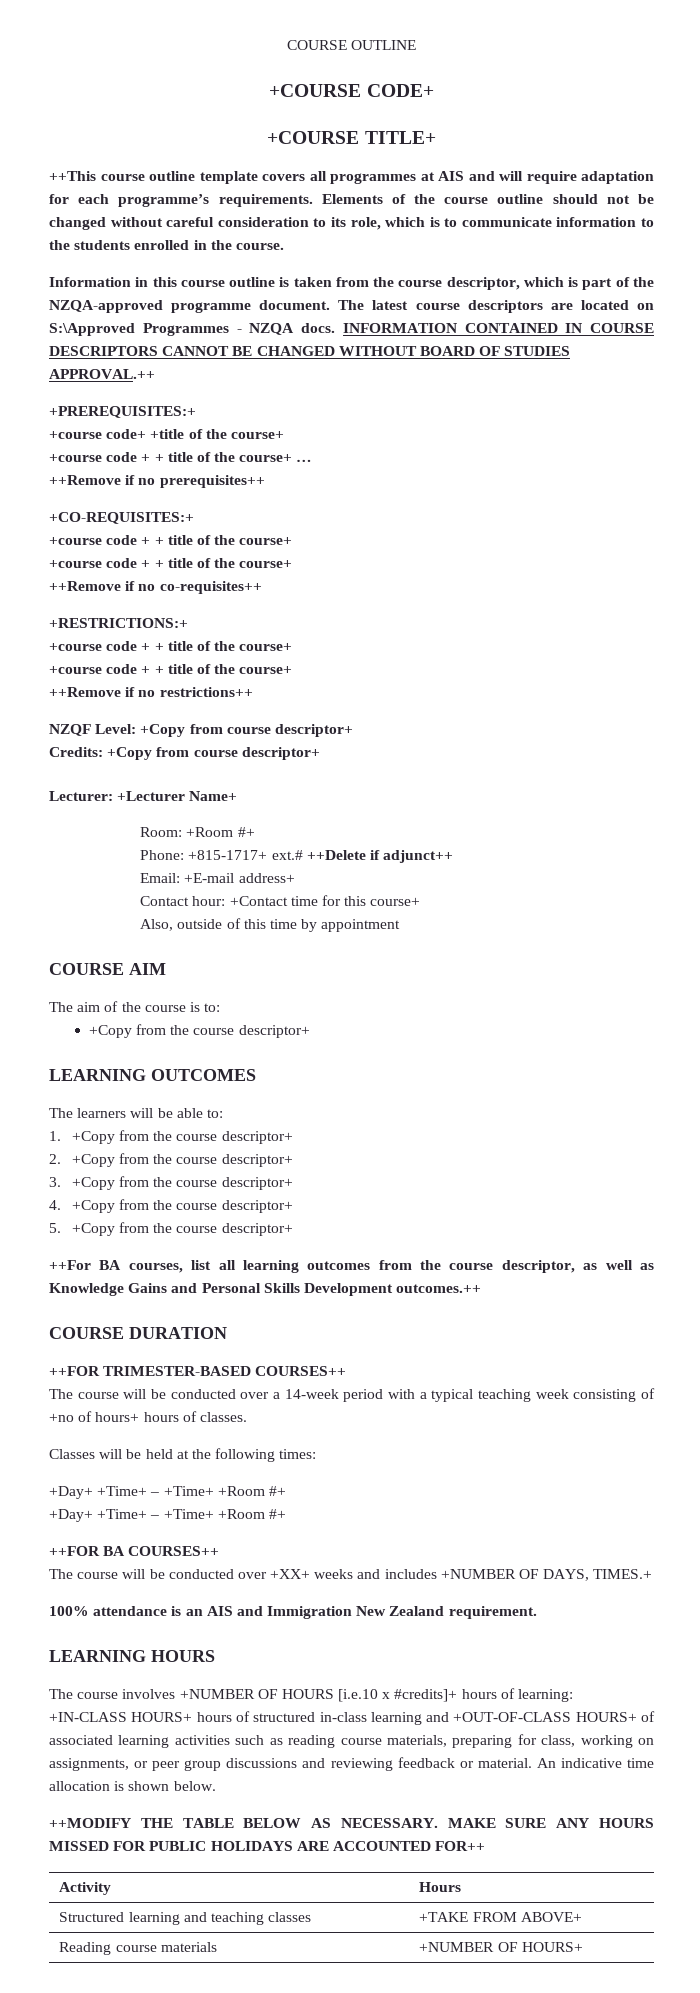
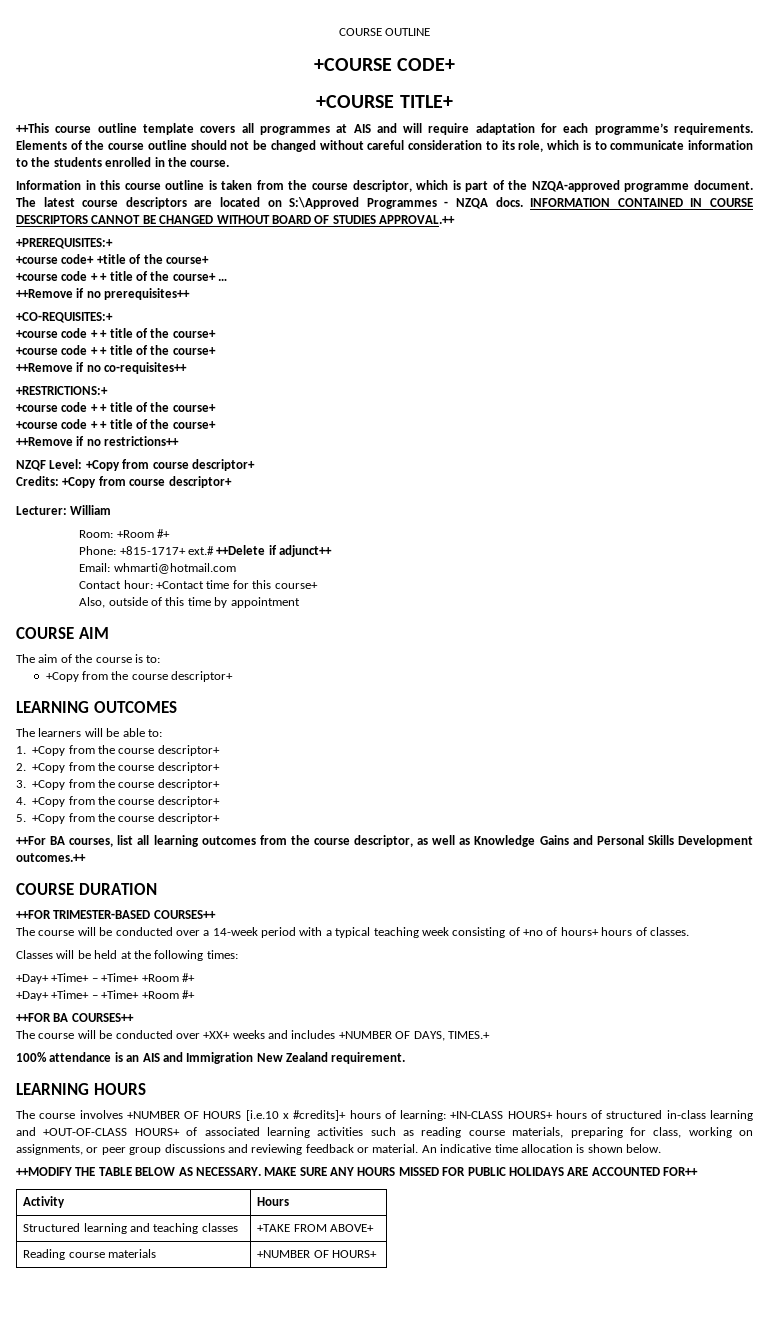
[117,791,238,801] +Lecturer Name+ -> [70,505,112,515] William
[184,873,295,883] +E-mail address+ -> [113,563,236,574] whmarti@hotmail.com

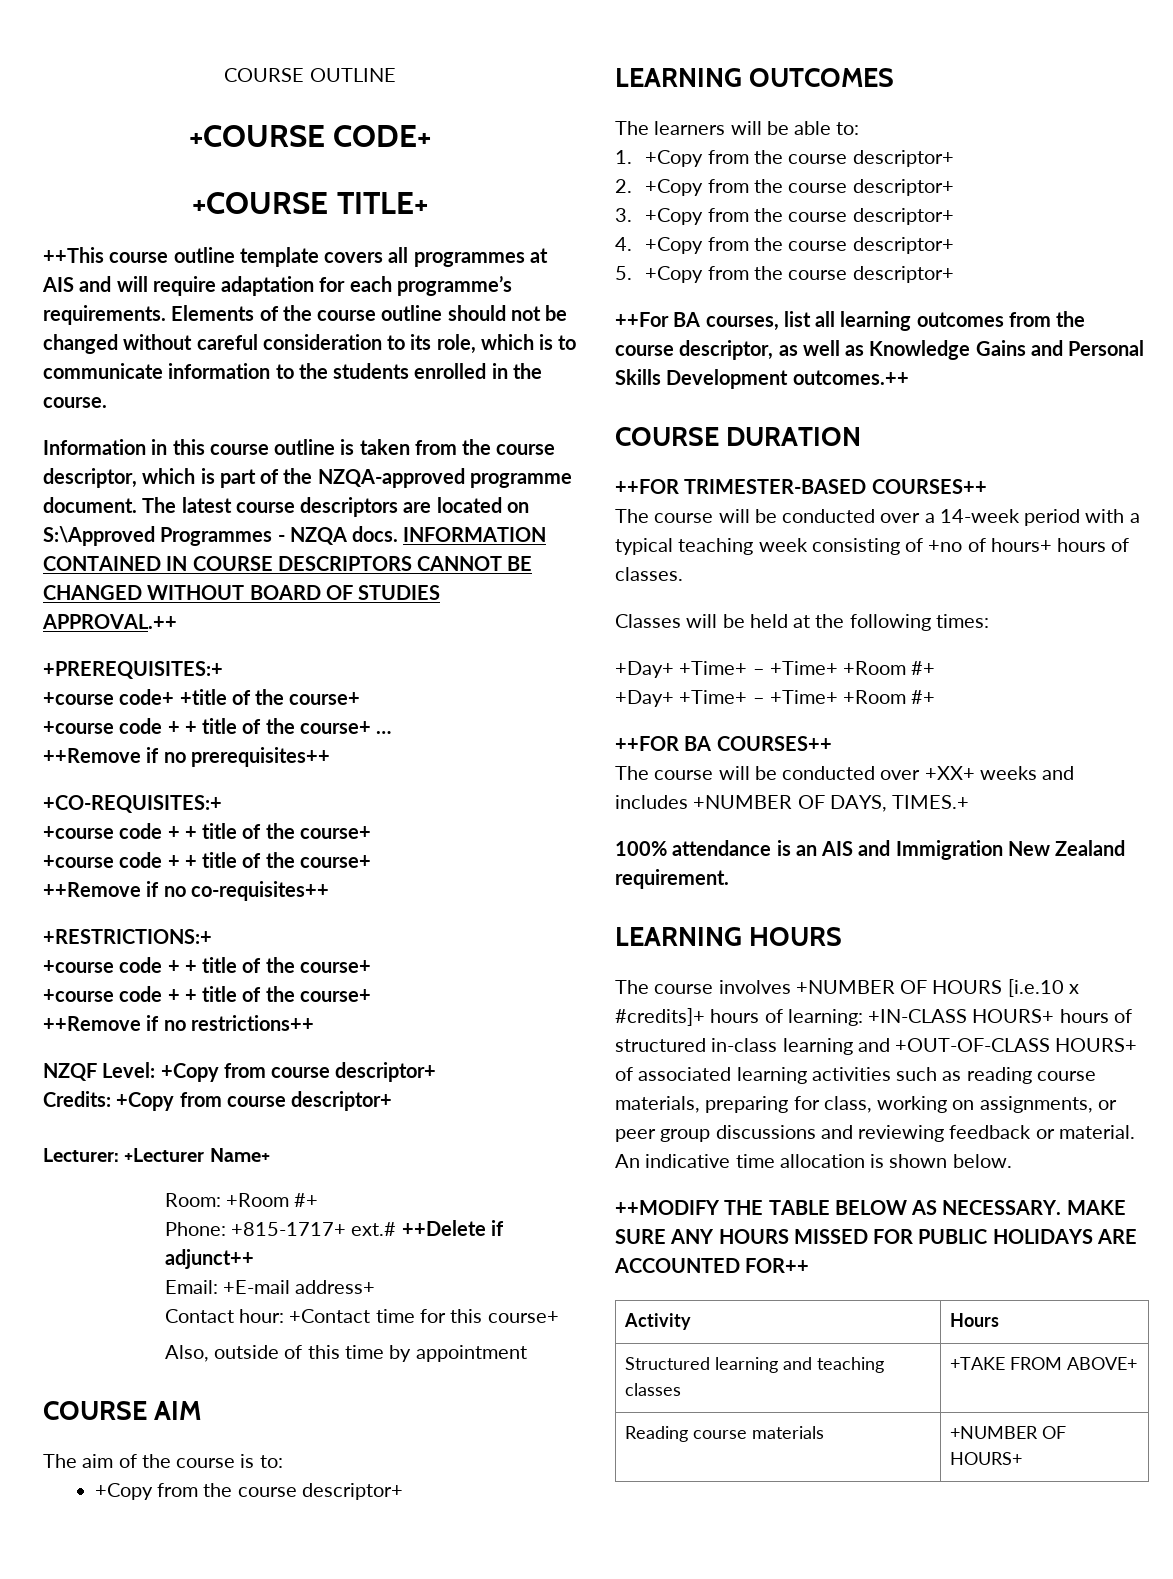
[70,505,112,515] William -> [124,1148,270,1162] +Lecturer Name+
[113,563,236,574] whmarti@hotmail.com -> [223,1280,376,1294] +E-mail address+

